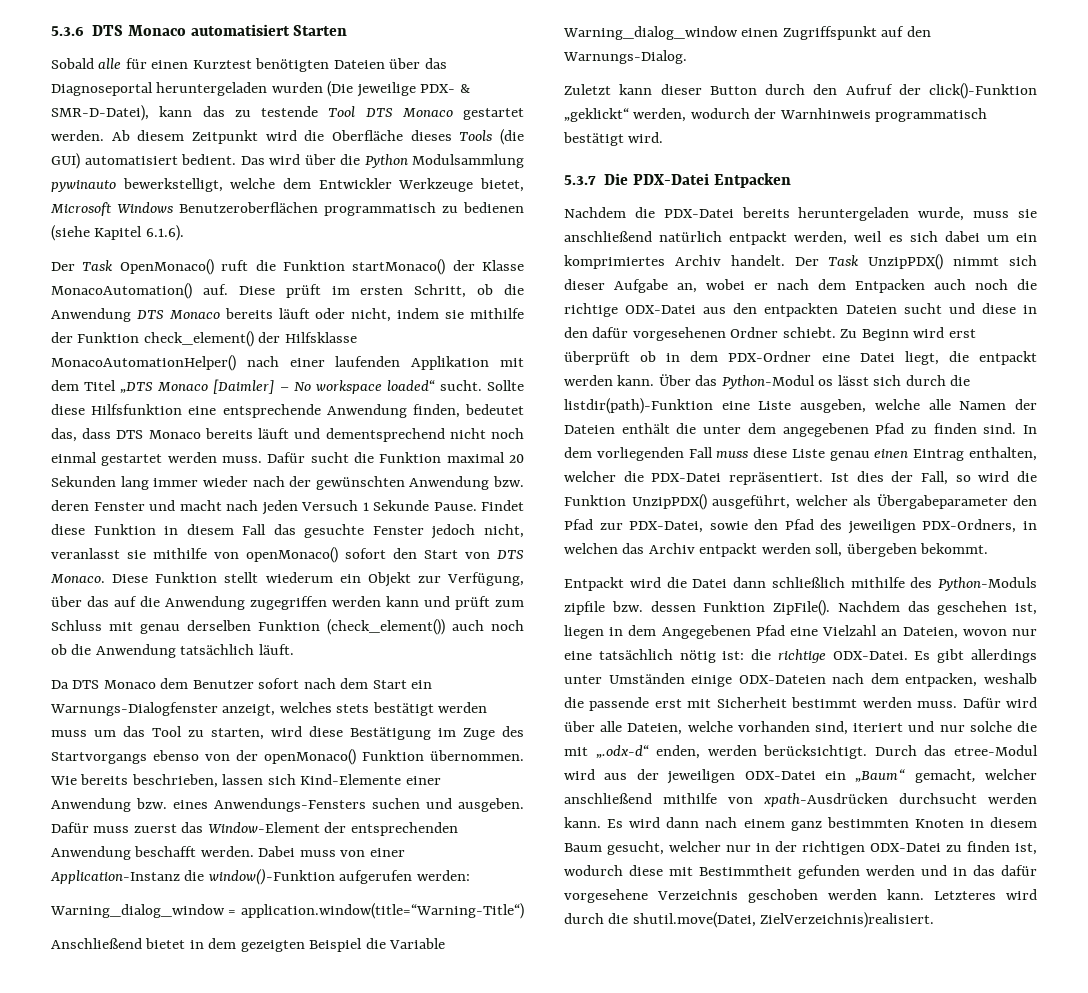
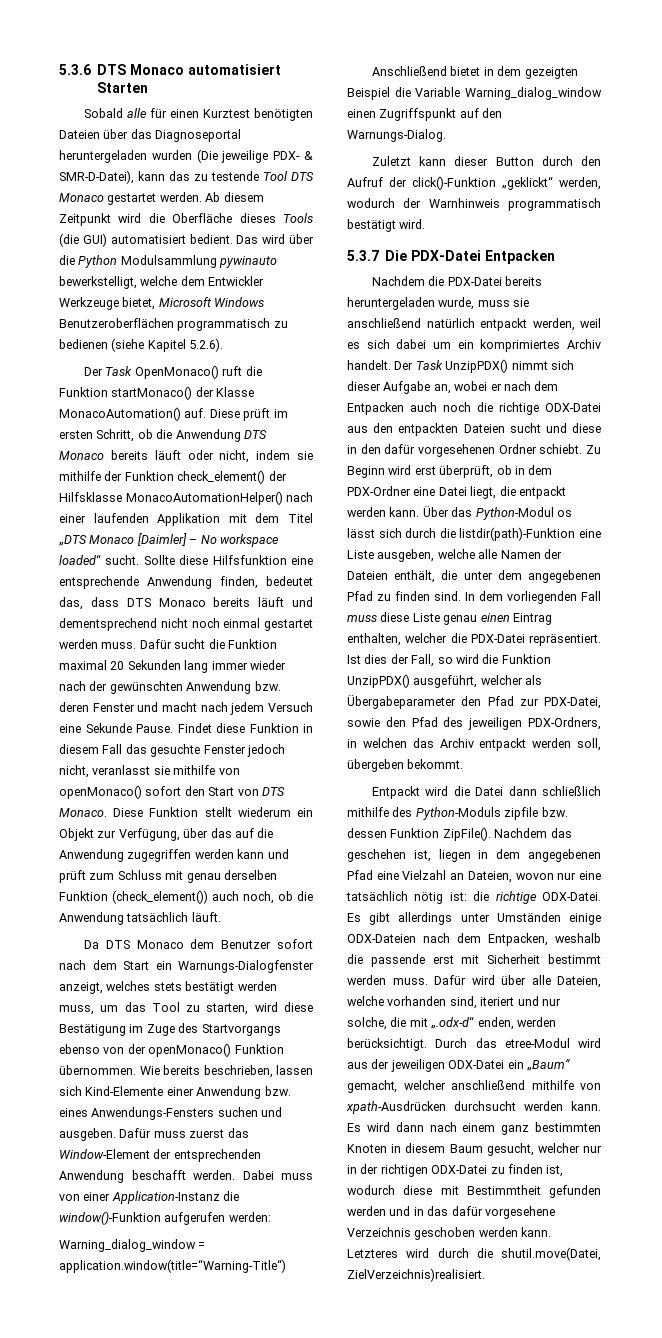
[145,225,184,241] 6.1.6). -> [189,338,224,352] 5.2.6).
[261,500,369,515] jeden Versuch 1 -> [230,702,313,715] [59,724,81,733] jedem Versuch eine
[491,620,524,631] noch -> [243,891,274,904] noch,
[51,730,87,737] muss -> [59,1005,94,1015] muss,
[564,351,630,365] überprüft -> [439,465,494,478] überprüft,
[621,423,670,434] enthält -> [394,570,436,583] enthält,
[661,625,751,639] Angegebenen -> [528,849,601,862] angegebenen
[905,673,978,687] entpacken, -> [488,933,548,946] Entpacken,
[969,721,1012,732] solche -> [347,1017,387,1030] solche,

